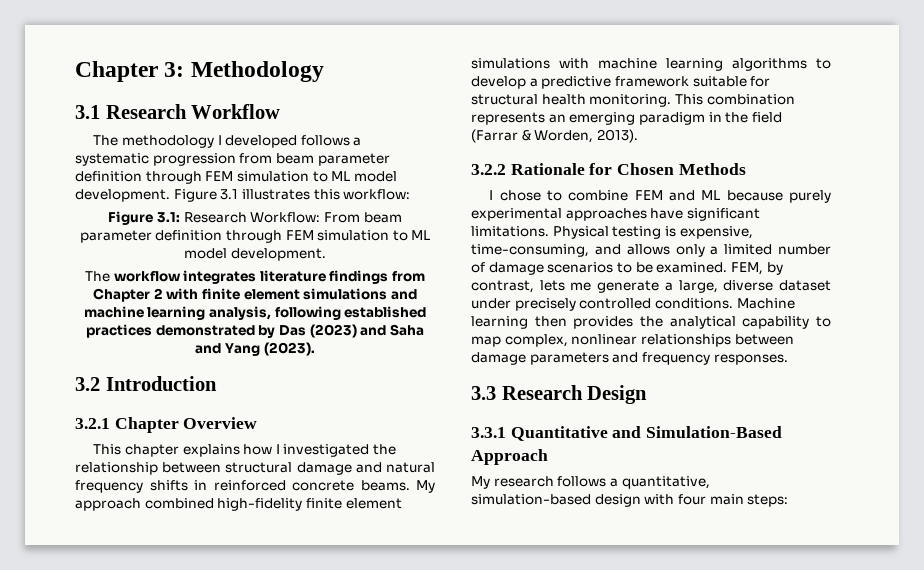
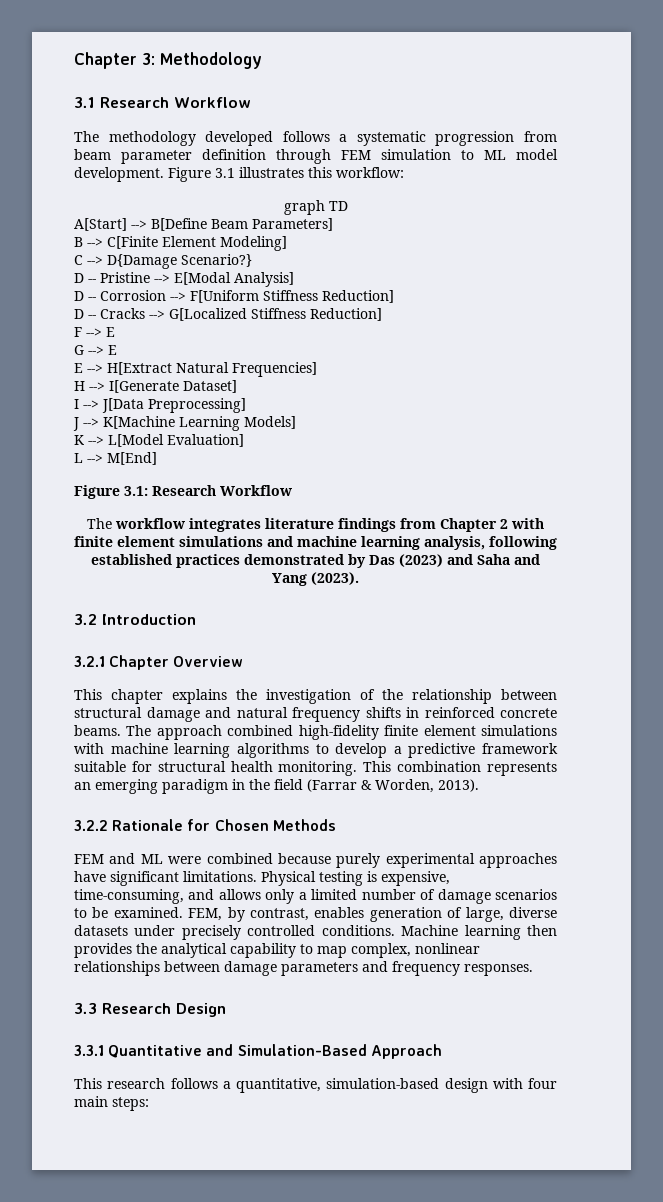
[217,135,222,145] I -> (196, 138) none
[108,211,402,225] [79,230,431,243] [184,248,326,261] Figure 3.1: Research Workflow: From beam parameter definition through FEM simulation to ML model development. -> [283,200,348,215] [74,218,333,231] [74,236,287,251] [74,254,252,269] [74,272,294,287] [74,290,394,303] [74,308,382,321] [74,327,115,337] [74,345,117,355] [74,362,317,377] [74,380,237,393] [74,398,246,413] [73,416,296,431] [74,434,244,447] [74,452,157,465] [74,485,292,499] graph TD // A[Start] --> B[Define Beam Parameters] // B --> C[Finite Element Modeling] // C --> D{Damage Scenario?} // D -- Pristine --> E[Modal Analysis] // D -- Corrosion --> F[Uniform Stiffness Reduction] // D -- Cracks --> G[Localized Stiffness Reduction] // F --> E // G --> E // E --> H[Extract Natural Frequencies] // H --> I[Generate Dataset] // I --> J[Data Preprocessing] // J --> K[Machine Learning Models] // K --> L[Model Evaluation] // L --> M[End] // Figure 3.1: Research Workflow
[243,444,370,457] how I investigated -> [236,689,375,704] the investigation of
[416,480,435,493] My -> [126,725,152,736] The
[489,190,629,201] I chose to combine -> (336, 825) none
(721, 195) none -> [168,853,273,864] were combined
[539,280,673,293] lets me generate a -> [314,907,463,922] enables generation of
[779,280,831,291] dataset -> [74,925,128,936] datasets
[471,476,490,489] My -> [74,1078,102,1089] This

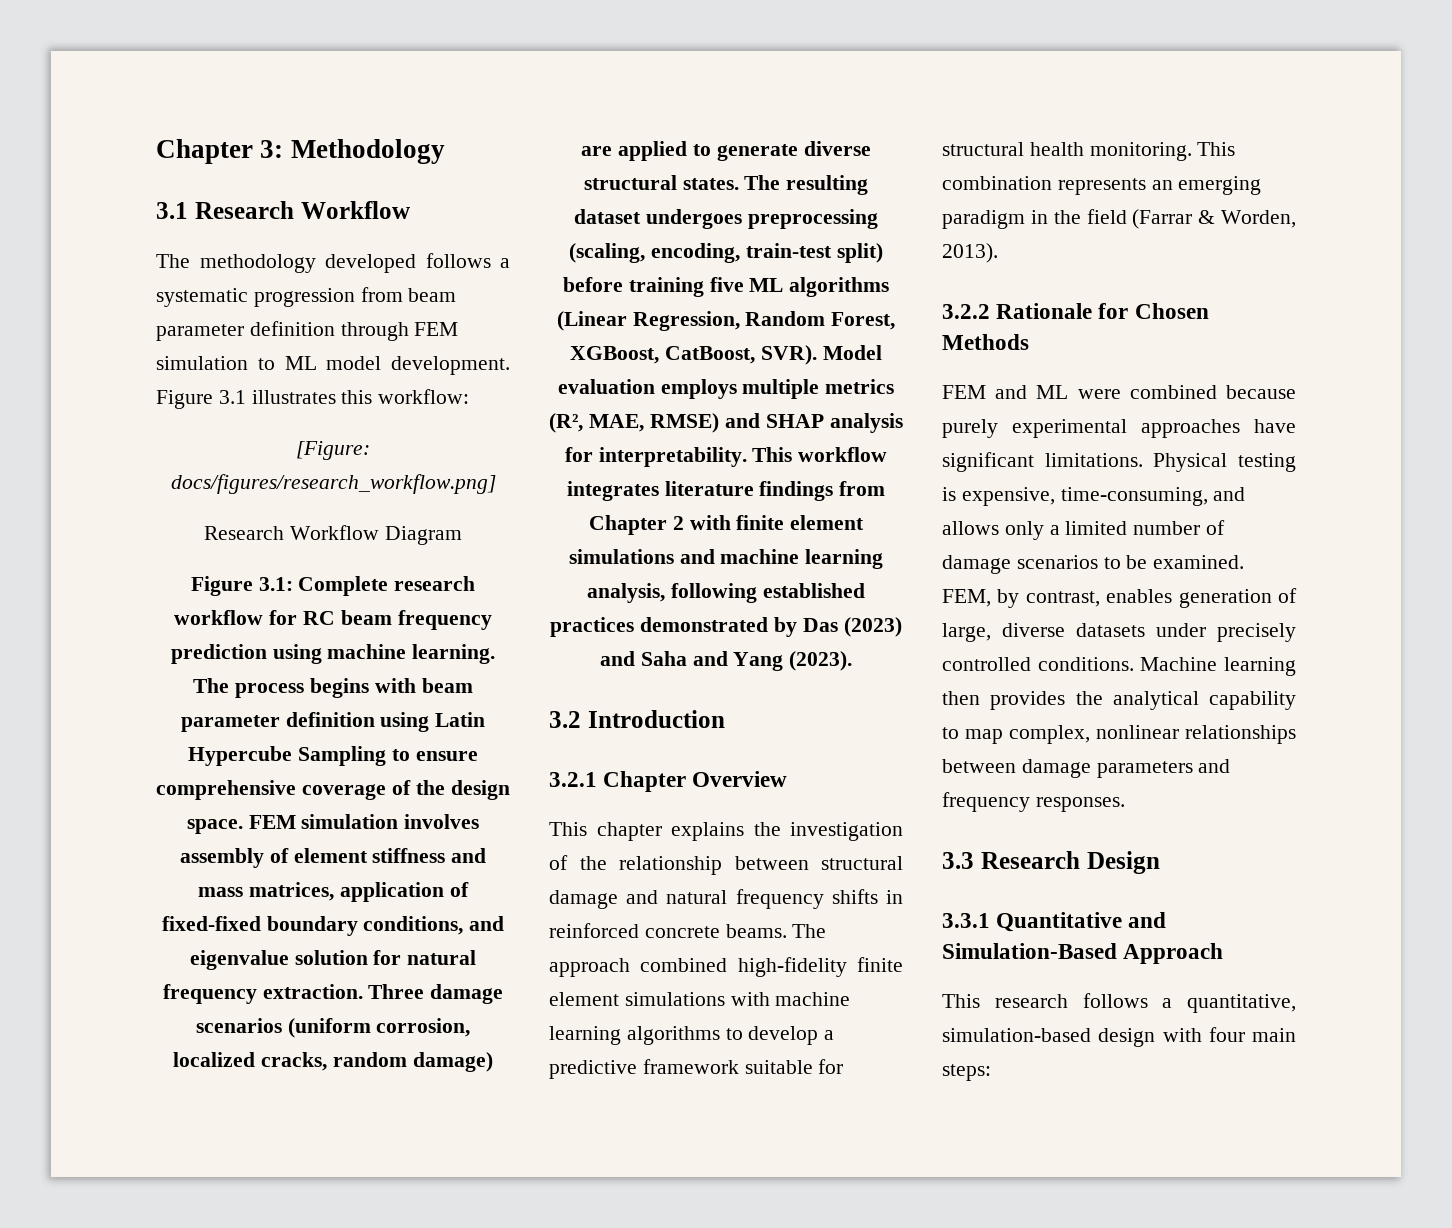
[283,200,348,215] [74,218,333,231] [74,236,287,251] [74,254,252,269] [74,272,294,287] [74,290,394,303] [74,308,382,321] [74,327,115,337] [74,345,117,355] [74,362,317,377] [74,380,237,393] [74,398,246,413] [73,416,296,431] [74,434,244,447] [74,452,157,465] [74,485,292,499] [87,518,112,529] graph TD // A[Start] --> B[Define Beam Parameters] // B --> C[Finite Element Modeling] // C --> D{Damage Scenario?} // D -- Pristine --> E[Modal Analysis] // D -- Corrosion --> F[Uniform Stiffness Reduction] // D -- Cracks --> G[Localized Stiffness Reduction] // F --> E // G --> E // E --> H[Extract Natural Frequencies] // H --> I[Generate Dataset] // I --> J[Data Preprocessing] // J --> K[Machine Learning Models] // K --> L[Model Evaluation] // L --> M[End] // Figure 3.1: Research Workflow // The -> [296,441,370,460] [170,474,496,494] [204,525,462,545] [190,576,476,596] [174,610,492,630] [170,644,496,664] [193,678,473,698] [180,712,486,732] [188,746,478,766] [156,780,510,800] [186,814,480,834] [179,848,487,868] [198,882,469,902] [161,916,505,936] [189,950,477,970] [162,984,504,1004] [195,1018,471,1038] [173,1052,493,1072] [581,141,871,161] [583,175,869,195] [574,209,878,229] [569,243,883,263] [562,277,890,297] [556,311,896,331] [570,345,882,365] [557,379,895,399] [549,413,903,433] [564,447,793,467] [Figure: docs/figures/research_workflow.png] // Research Workflow Diagram // Figure 3.1: Complete research workflow for RC beam frequency prediction using machine learning. The process begins with beam parameter definition using Latin Hypercube Sampling to ensure comprehensive coverage of the design space. FEM simulation involves assembly of element stiffness and mass matrices, application of fixed-fixed boundary conditions, and eigenvalue solution for natural frequency extraction. Three damage scenarios (uniform corrosion, localized cracks, random damage) are applied to generate diverse structural states. The resulting dataset undergoes preprocessing (scaling, encoding, train-test split) before training five ML algorithms (Linear Regression, Random Forest, XGBoost, CatBoost, SVR). Model evaluation employs multiple metrics (R², MAE, RMSE) and SHAP analysis for interpretability. This

